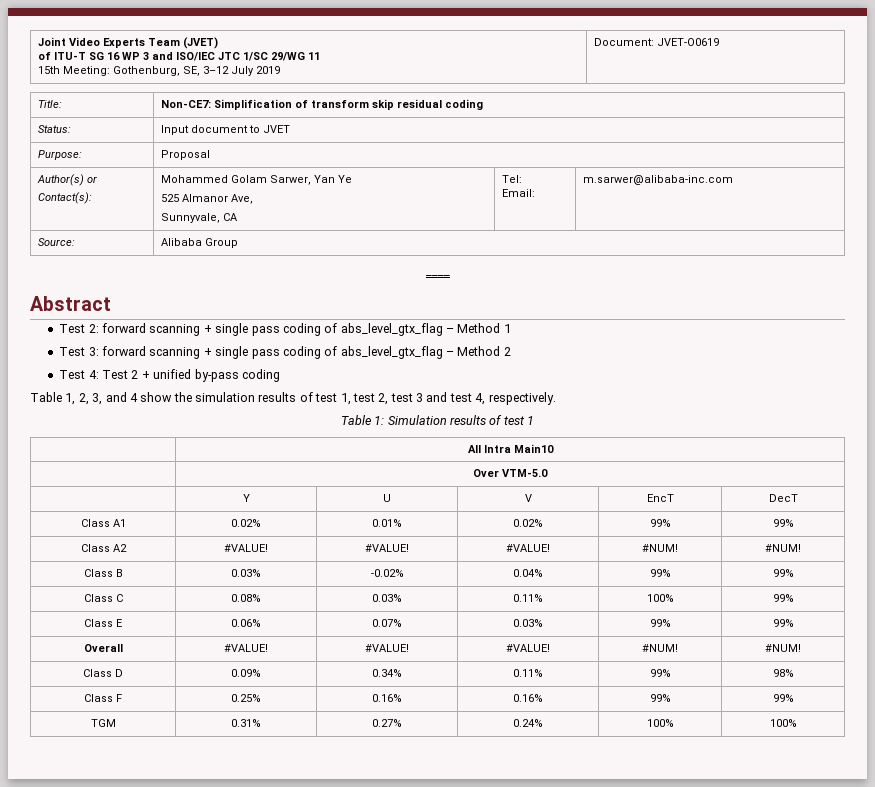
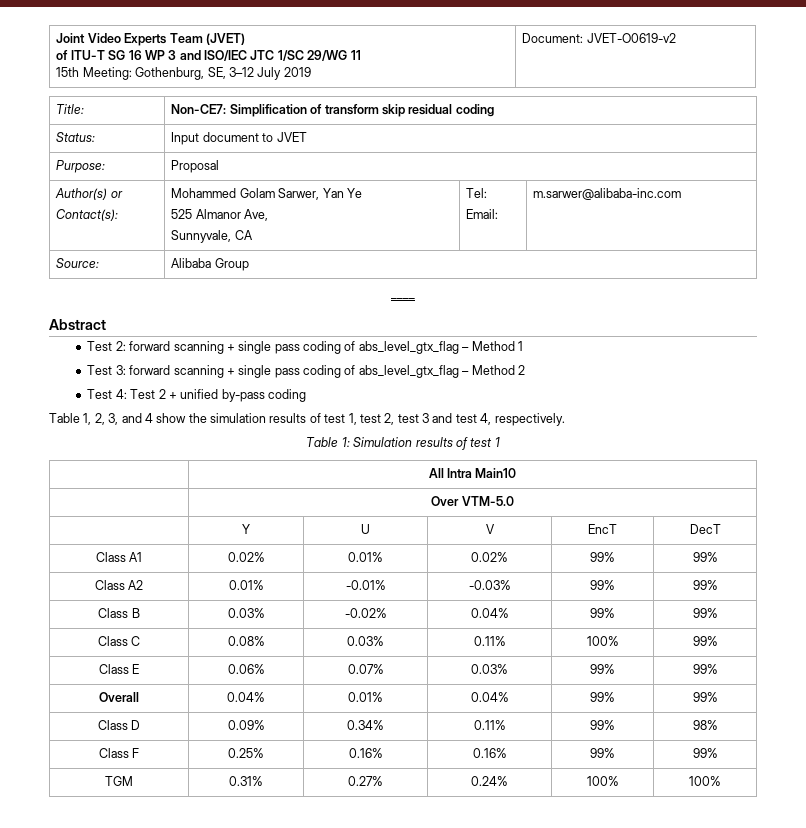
[657,38,720,46] JVET-O0619 -> [586,33,676,43] JVET-O0619-v2
[223,544,268,552] [365,544,409,552] [506,544,550,552] [642,544,678,552] [765,544,801,552] #VALUE! | #VALUE! | #VALUE! | #NUM! | #NUM! -> [228,580,264,590] [345,580,386,590] [468,580,511,590] [590,580,615,590] [692,580,718,590] 0.01% | -0.01% | -0.03% | 99% | 99%
[223,644,268,652] [365,644,409,652] [506,644,550,652] [642,644,678,652] [765,644,801,652] #VALUE! | #VALUE! | #VALUE! | #NUM! | #NUM! -> [227,692,265,702] [348,692,383,702] [470,692,509,702] [590,692,615,702] [692,692,718,702] 0.04% | 0.01% | 0.04% | 99% | 99%

